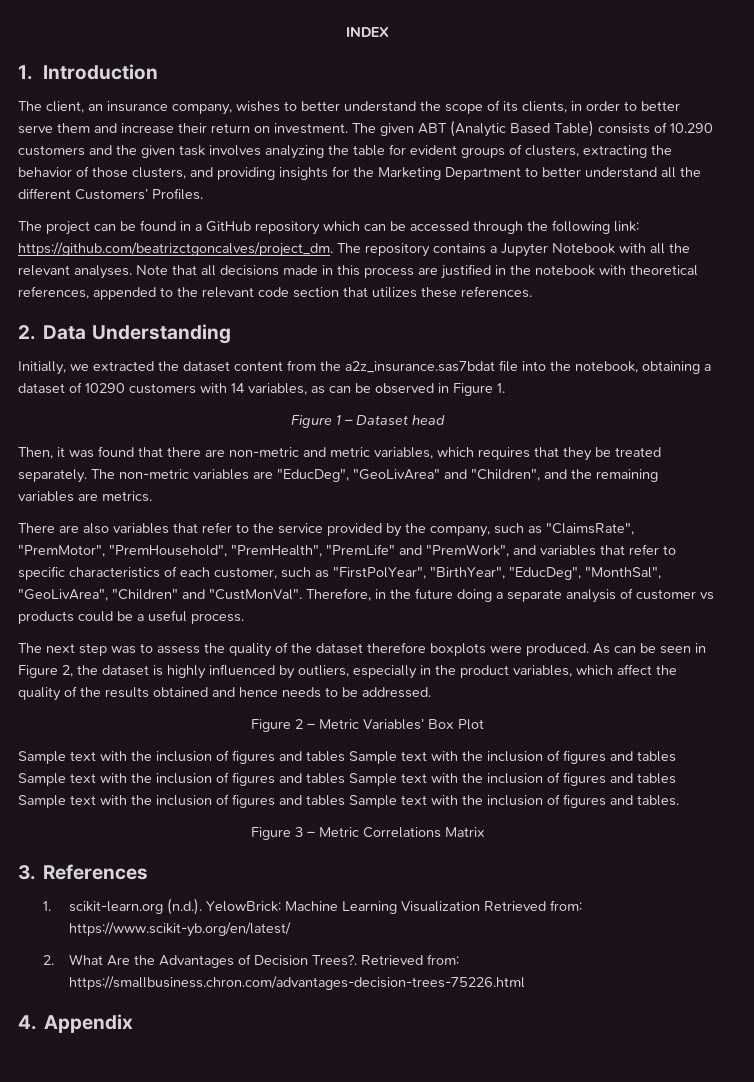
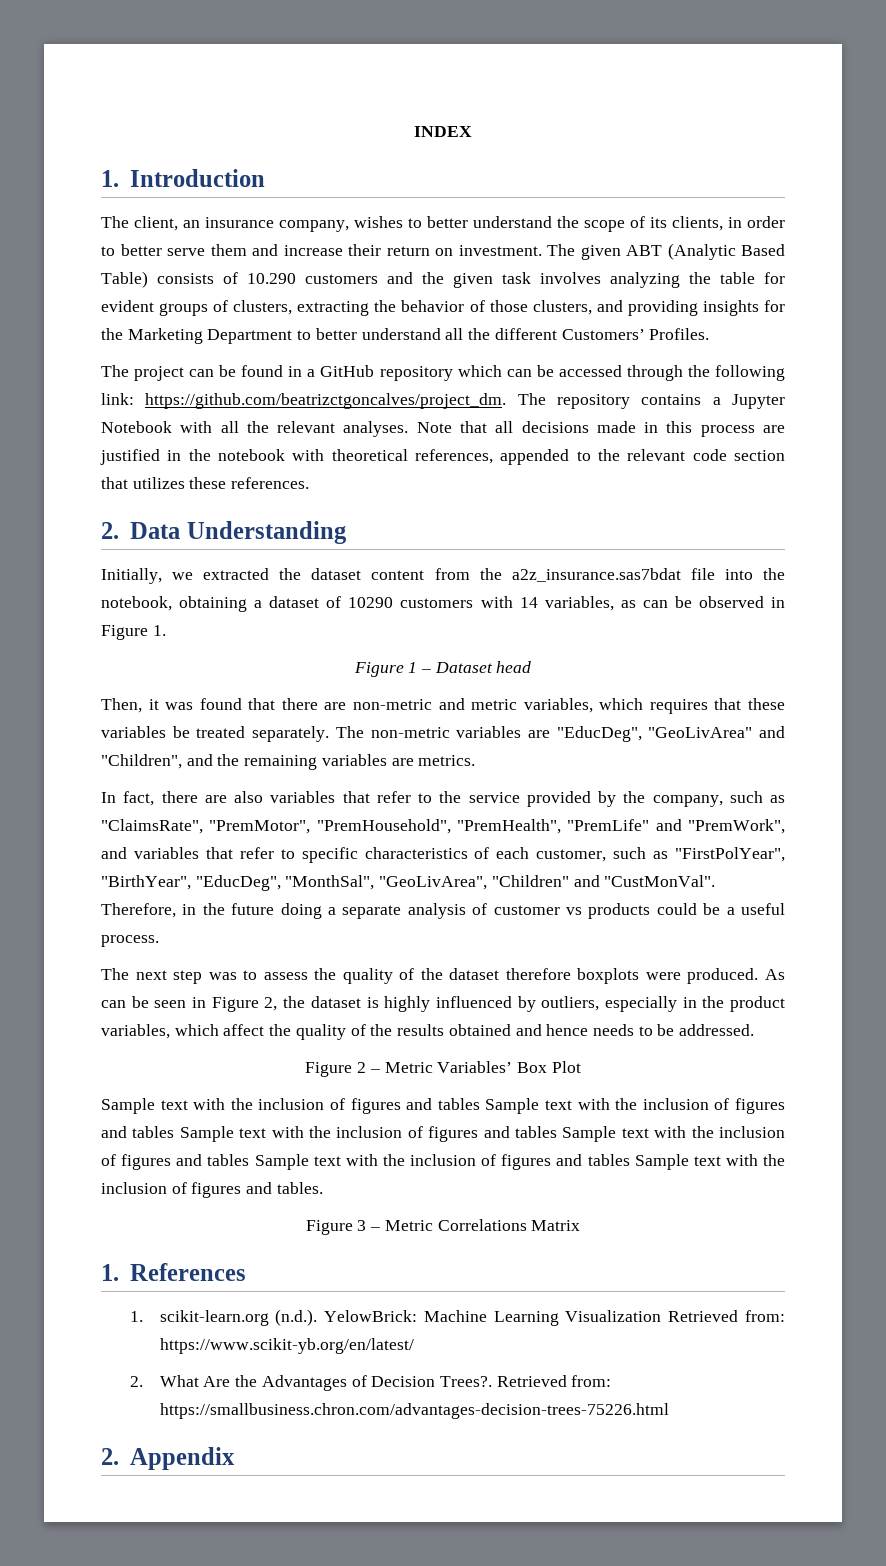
[563,447,592,461] they -> [747,698,785,710] [101,726,166,738] these variables
[18,523,55,533] There -> [101,791,198,806] In fact, there
[18,865,36,880] 3. -> [101,1264,119,1281] 1.
[18,1015,37,1030] 4. -> [101,1448,119,1465] 2.

